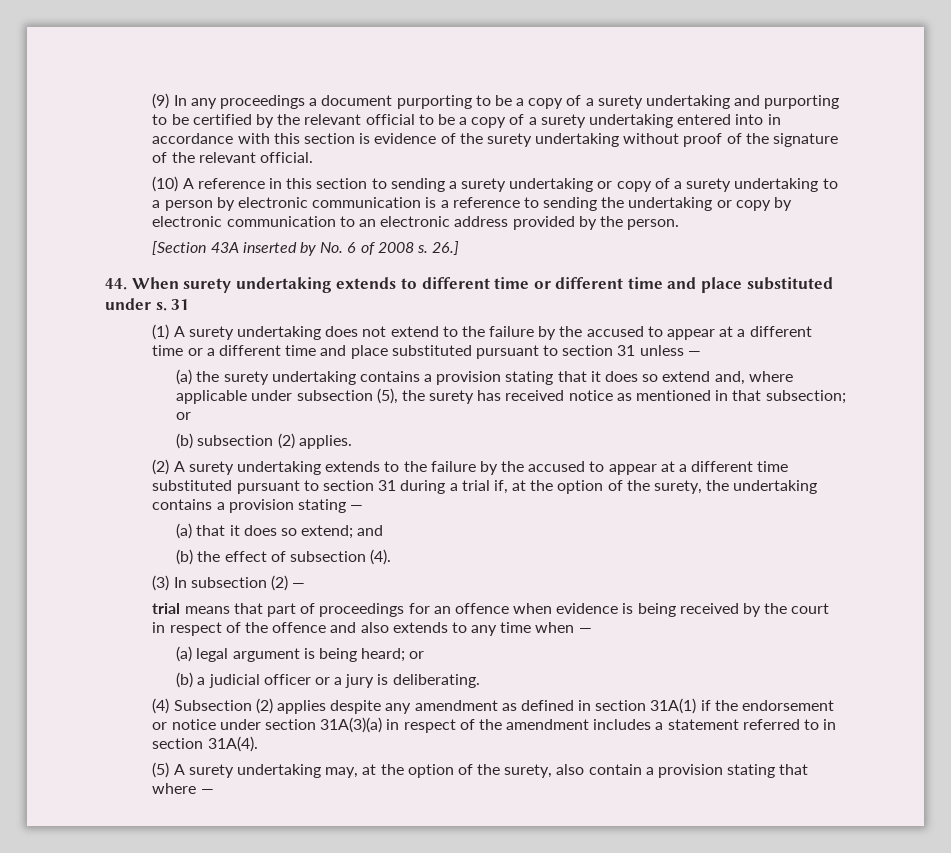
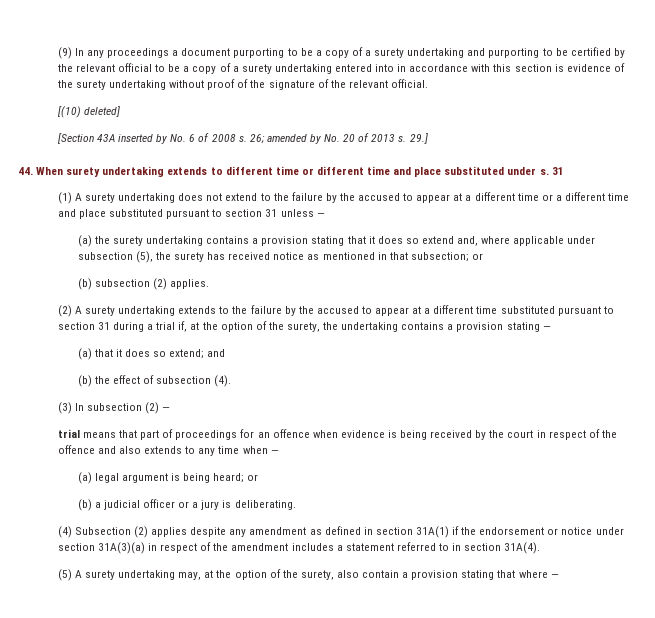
[152,176,838,192] [152,197,793,211] [152,216,680,230] (10) A reference in this section to sending a surety undertaking or copy of a surety undertaking to a person by electronic communication is a reference to sending the undertaking or copy by electronic communication to an electronic address provided by the person. -> [56,106,120,118] [(10) deleted]
[432,241,460,255] 26.] -> [249,133,428,144] 26; amended by No. 20 of 2013 s. 29.]

